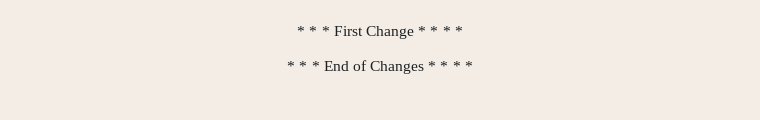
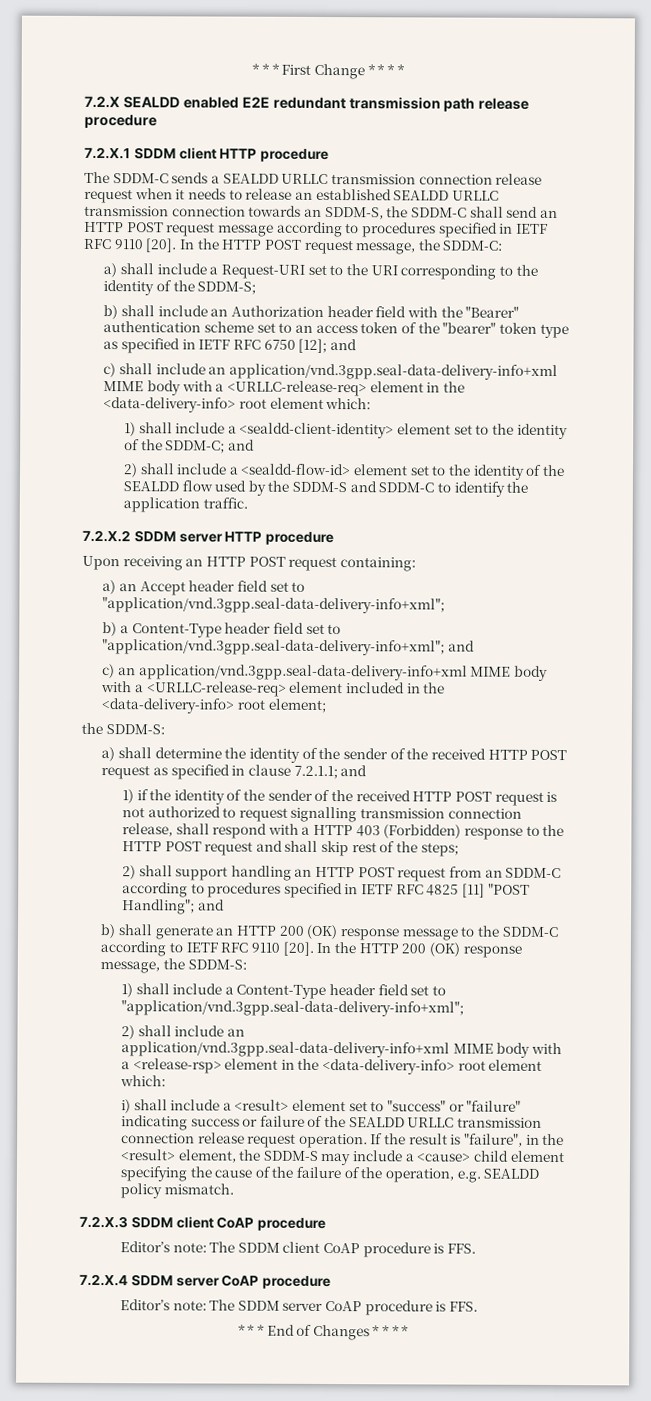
(463, 31) none -> [84,95,530,112] [84,113,157,129] [84,146,330,163] [84,171,543,185] [84,188,499,204] [84,205,558,220] [84,221,548,238] [83,238,504,255] [103,263,538,280] [103,280,257,296] [103,305,520,320] [103,321,569,339] [103,338,357,354] [103,363,559,381] [103,380,465,397] [103,397,372,413] [123,422,568,440] [123,439,255,454] [122,463,565,480] [122,480,529,497] [122,497,248,513] [82,529,335,546] [82,555,416,572] [102,580,306,596] [102,597,446,614] [102,622,342,638] [102,639,476,656] [102,664,549,681] [101,681,446,697] [101,698,327,714] [81,722,165,735] [101,747,568,763] [101,764,368,780] [121,789,558,806] [121,806,522,823] [121,823,565,840] [121,840,459,857] [121,865,562,882] [121,882,530,899] [121,899,225,915] [100,924,559,941] [100,941,522,958] [100,958,247,974] [120,983,447,1000] [120,1000,464,1017] [120,1025,245,1040] [120,1041,562,1058] [120,1058,543,1075] [119,1075,166,1087] [120,1099,522,1114] [120,1115,543,1131] [120,1132,565,1149] [119,1149,565,1166] [119,1166,540,1183] [119,1183,234,1199] [79,1215,327,1232] [119,1241,477,1258] [79,1273,332,1290] [119,1299,479,1316] // 7.2.X SEALDD enabled E2E redundant transmission path release procedure // 7.2.X.1 SDDM client HTTP procedure // The SDDM-C sends a SEALDD URLLC transmission connection release request when it needs to release an established SEALDD URLLC transmission connection towards an SDDM-S, the SDDM-C shall send an HTTP POST request message according to procedures specified in IETF RFC 9110 [20]. In the HTTP POST request message, the SDDM-C: // a) shall include a Request-URI set to the URI corresponding to the identity of the SDDM-S; // b) shall include an Authorization header field with the "Bearer" authentication scheme set to an access token of the "bearer" token type as specified in IETF RFC 6750 [12]; and // c) shall include an application/vnd.3gpp.seal-data-delivery-info+xml MIME body with a <URLLC-release-req> element in the <data-delivery-info> root element which: // 1) shall include a <sealdd-client-identity> element set to the identity of the SDDM-C; and // 2) shall include a <sealdd-flow-id> element set to the identity of the SEALDD flow used by the SDDM-S and SDDM-C to identify the application traffic. // 7.2.X.2 SDDM server HTTP procedure // Upon receiving an HTTP POST request containing: // a) an Accept header field set to "application/vnd.3gpp.seal-data-delivery-info+xml"; // b) a Content-Type header field set to "application/vnd.3gpp.seal-data-delivery-info+xml"; and // c) an application/vnd.3gpp.seal-data-delivery-info+xml MIME body with a <URLLC-release-req> element included in the <data-delivery-info> root element; // the SDDM-S: // a) shall determine the identity of the sender of the received HTTP POST request as specified in clause 7.2.1.1; and // 1) if the identity of the sender of the received HTTP POST request is not authorized to request signalling transmission connection release, shall respond with a HTTP 403 (Forbidden) response to the HTTP POST request and shall skip rest of the steps; // 2) shall support handling an HTTP POST request from an SDDM-C according to procedures specified in IETF RFC 4825 [11] "POST Handling"; and // b) shall generate an HTTP 200 (OK) response message to the SDDM-C according to IETF RFC 9110 [20]. In the HTTP 200 (OK) response message, the SDDM-S: // 1) shall include a Content-Type header field set to "application/vnd.3gpp.seal-data-delivery-info+xml"; // 2) shall include an application/vnd.3gpp.seal-data-delivery-info+xml MIME body with a <release-rsp> element in the <data-delivery-info> root element which: // i) shall include a <result> element set to "success" or "failure" indicating success or failure of the SEALDD URLLC transmission connection release request operation. If the result is "failure", in the <result> element, the SDDM-S may include a <cause> child element specifying the cause of the failure of the operation, e.g. SEALDD policy mismatch. // 7.2.X.3 SDDM client CoAP procedure // Editor’s note: The SDDM client CoAP procedure is FFS. // 7.2.X.4 SDDM server CoAP procedure // Editor’s note: The SDDM server CoAP procedure is FFS.

